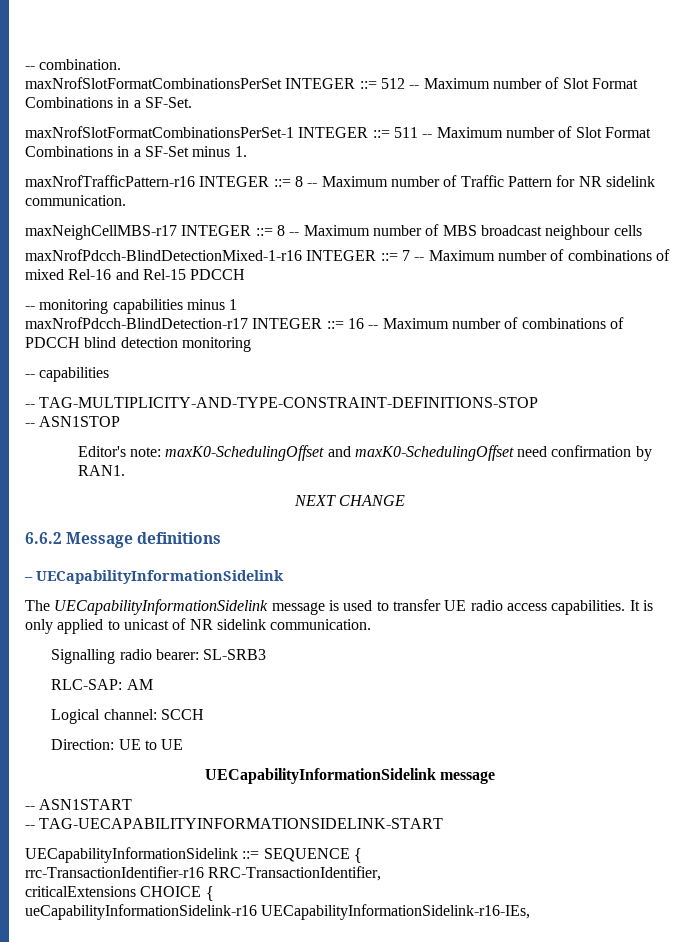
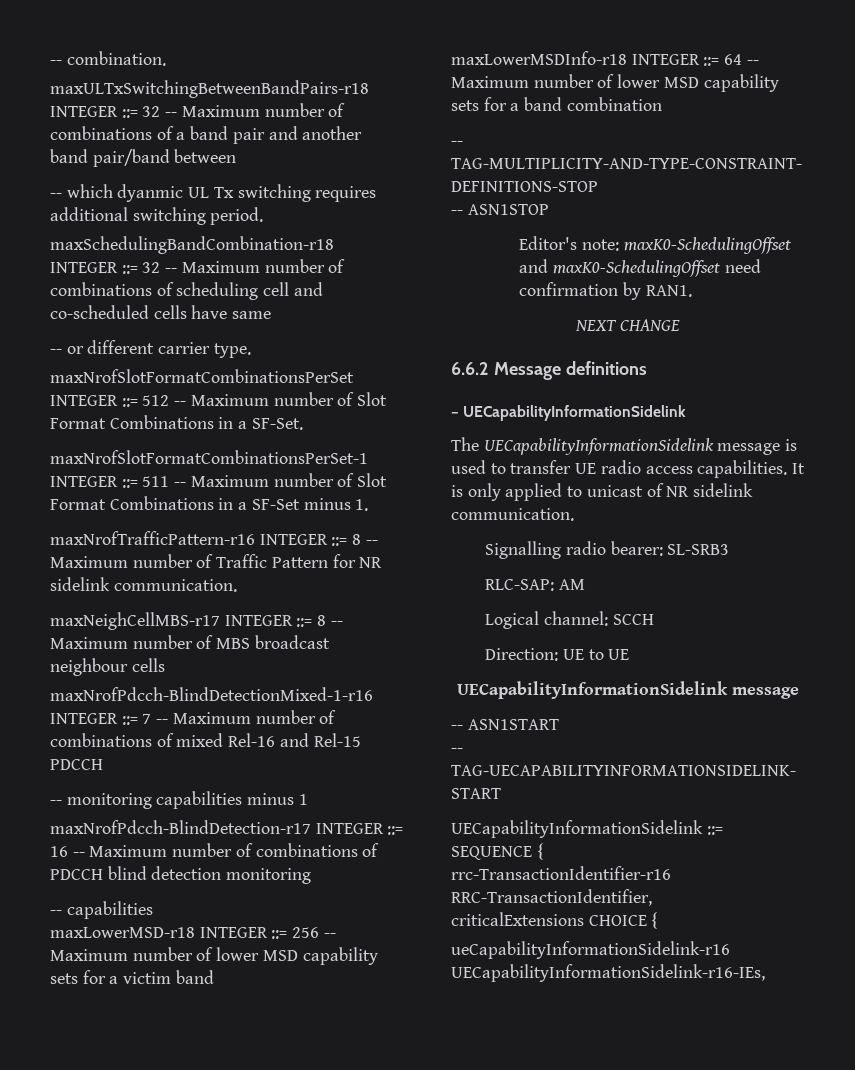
(122, 64) none -> [50,80,369,98] [50,103,346,118] [50,126,363,144] [50,149,237,167] [50,184,377,202] [50,207,264,225] [50,236,334,254] [50,259,346,274] [50,282,323,300] [50,305,272,319] [50,340,251,358] // maxULTxSwitchingBetweenBandPairs-r18 INTEGER ::= 32 -- Maximum number of combinations of a band pair and another band pair/band between // -- which dyanmic UL Tx switching requires additional switching period. // maxSchedulingBandCombination-r18 INTEGER ::= 32 -- Maximum number of combinations of scheduling cell and co-scheduled cells have same // -- or different carrier type.
(110, 374) none -> [50,927,336,939] [50,947,378,965] [50,970,214,984] [451,51,759,66] [451,74,779,92] [451,97,662,111] // maxLowerMSD-r18 INTEGER ::= 256 -- Maximum number of lower MSD capability sets for a victim band // maxLowerMSDInfo-r18 INTEGER ::= 64 -- Maximum number of lower MSD capability sets for a band combination

